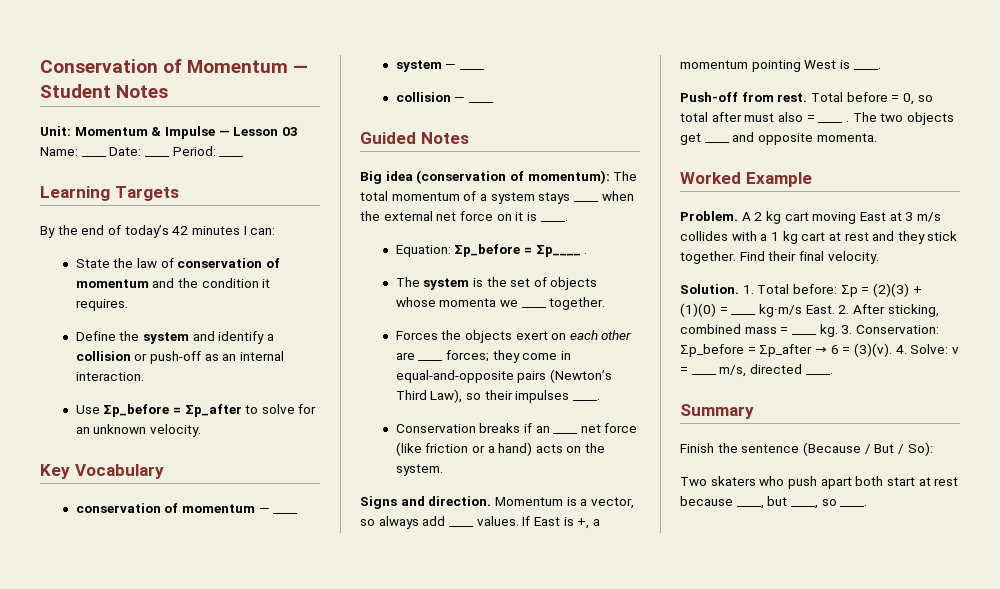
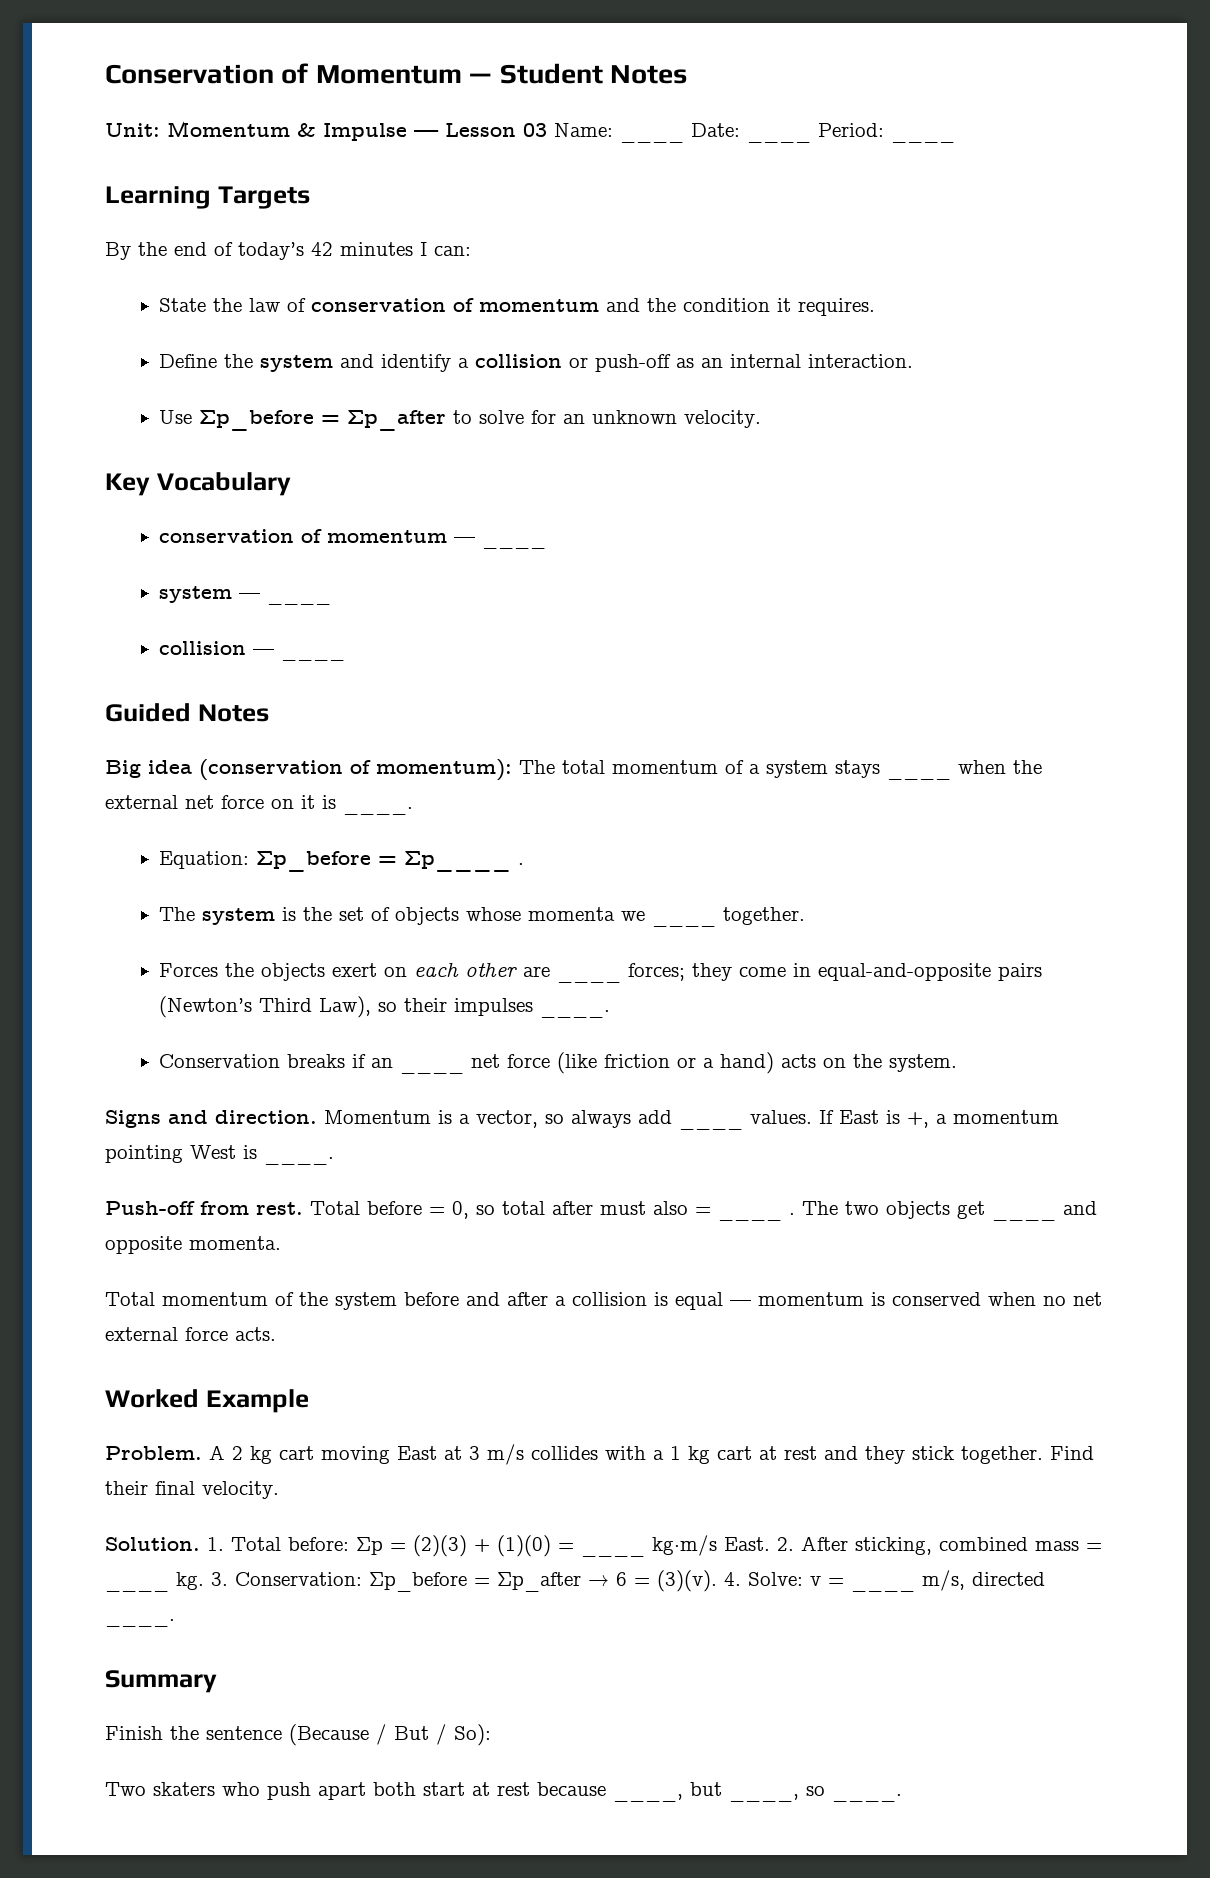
(877, 137) none -> [105,1292,1102,1310] [105,1327,276,1341] // Total momentum of the system before and after a collision is equal — momentum is conserved when no net external force acts.

